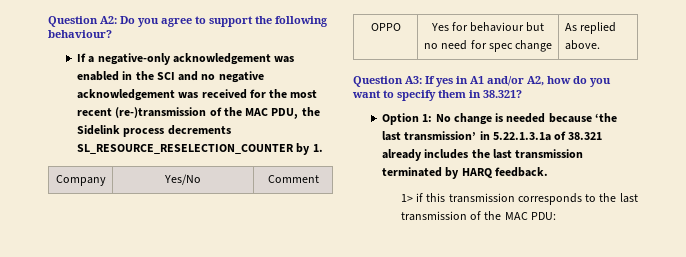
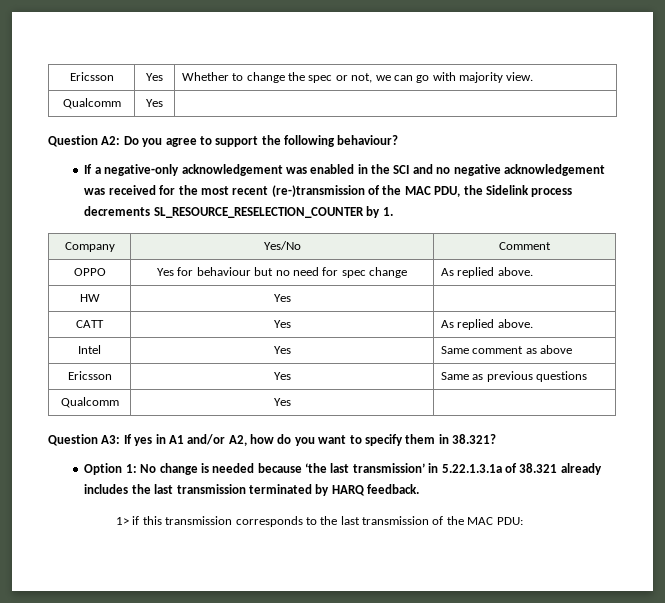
(48, 21) none -> [69,72,114,81] [146,73,163,81] [181,72,534,83] [62,98,121,109] [146,99,163,107] Ericsson | Yes | Whether to change the spec or not, we can go with majority view. // Qualcomm | Yes | //
(600, 45) none -> [79,294,100,302] [273,294,291,302] [76,320,104,328] [273,320,291,328] [440,319,533,330] [78,345,101,354] [273,346,291,354] [440,345,573,354] [67,371,112,380] [273,372,291,380] [440,371,588,382] [60,397,119,408] [273,398,291,406] // HW | Yes | // CATT | Yes | As replied above. // Intel | Yes | Same comment as above // Ericsson | Yes | Same as previous questions // Qualcomm | Yes |

